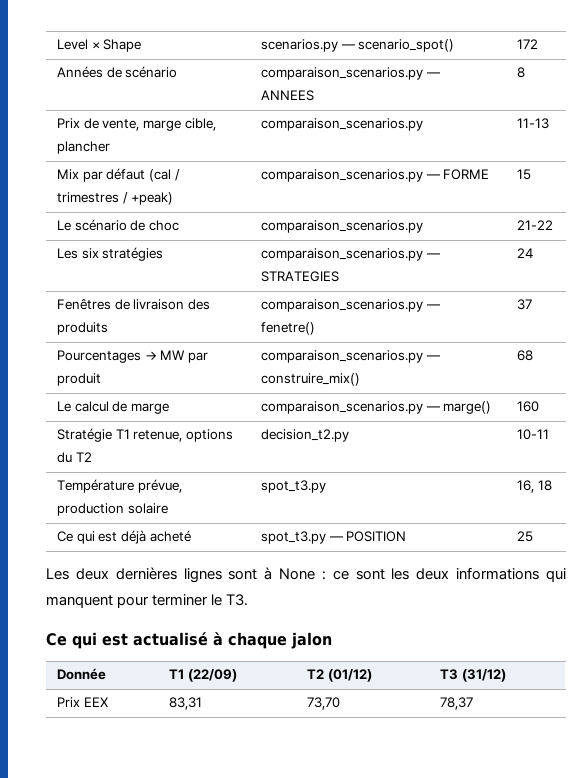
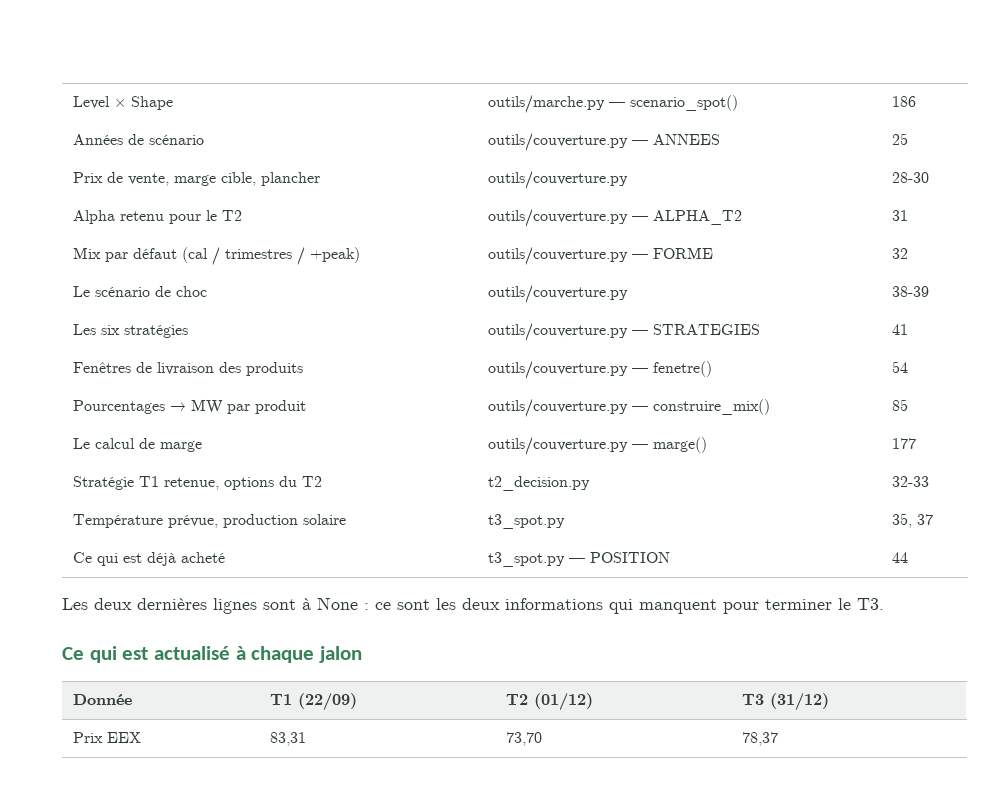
[260,39,338,52] scenarios.py -> [487,95,605,113] outils/marche.py
[516,39,538,49] 172 -> [891,96,916,107] 186
[260,67,423,80] comparaison_scenarios.py -> [487,133,628,151] outils/couverture.py
[516,67,525,78] 8 -> [891,133,908,145] 25
[260,118,423,131] [516,118,549,129] comparaison_scenarios.py | 11-13 -> [487,171,628,189] [891,172,929,183] [72,210,242,224] [487,209,742,227] [891,210,908,221] outils/couverture.py | 28-30 // Alpha retenu pour le T2 | outils/couverture.py — ALPHA_T2 | 31
[260,169,423,182] comparaison_scenarios.py -> [487,247,628,265] outils/couverture.py
[516,169,531,180] 15 -> [891,248,908,259] 32
[260,220,423,233] [516,220,553,230] comparaison_scenarios.py | 21-22 -> [487,285,628,303] [891,286,929,297] outils/couverture.py | 38-39
[260,248,423,261] comparaison_scenarios.py -> [487,323,628,341] outils/couverture.py
[516,248,533,258] 24 -> [891,324,908,335] 41
[260,299,423,312] comparaison_scenarios.py -> [487,361,628,379] outils/couverture.py
[516,299,532,310] 37 -> [891,361,908,373] 54
[260,350,423,363] comparaison_scenarios.py -> [487,399,628,417] outils/couverture.py
[516,350,533,361] 68 -> [891,399,908,411] 85
[260,401,423,414] comparaison_scenarios.py -> [487,437,628,455] outils/couverture.py
[516,401,539,412] 160 -> [891,438,916,449] 177
[260,429,349,442] [516,429,549,440] decision_t2.py | 10-11 -> [487,476,590,491] [891,476,929,487] t2_decision.py | 32-33
[260,480,326,493] [516,480,552,493] spot_t3.py | 16, 18 -> [487,514,565,529] [891,513,933,528] t3_spot.py | 35, 37
[260,531,326,544] spot_t3.py -> [487,552,565,567] t3_spot.py
[516,531,533,542] 25 -> [891,552,908,563] 44

